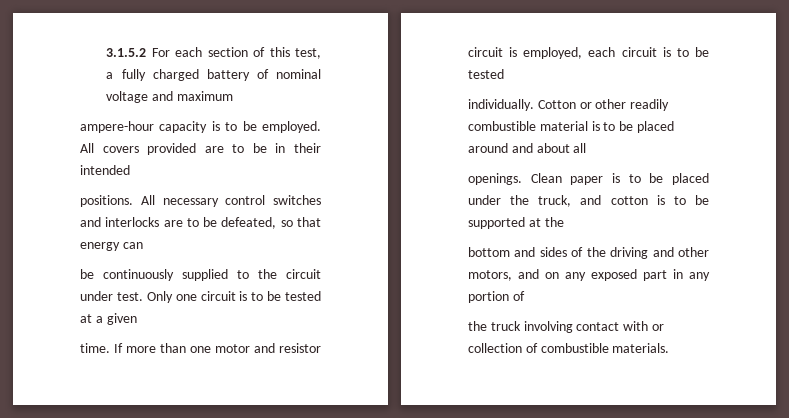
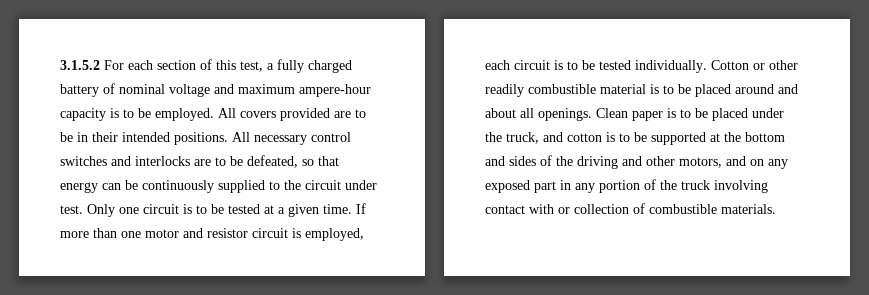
(234, 96) // -> (295, 89) none
(130, 170) // -> (170, 137) none
(143, 245) // -> (121, 186) none
(137, 319) // -> (319, 210) none
(504, 74) // -> (631, 65) none
(587, 148) // -> (534, 113) none
(564, 222) // -> (741, 137) none
(525, 296) // -> (656, 184) none

